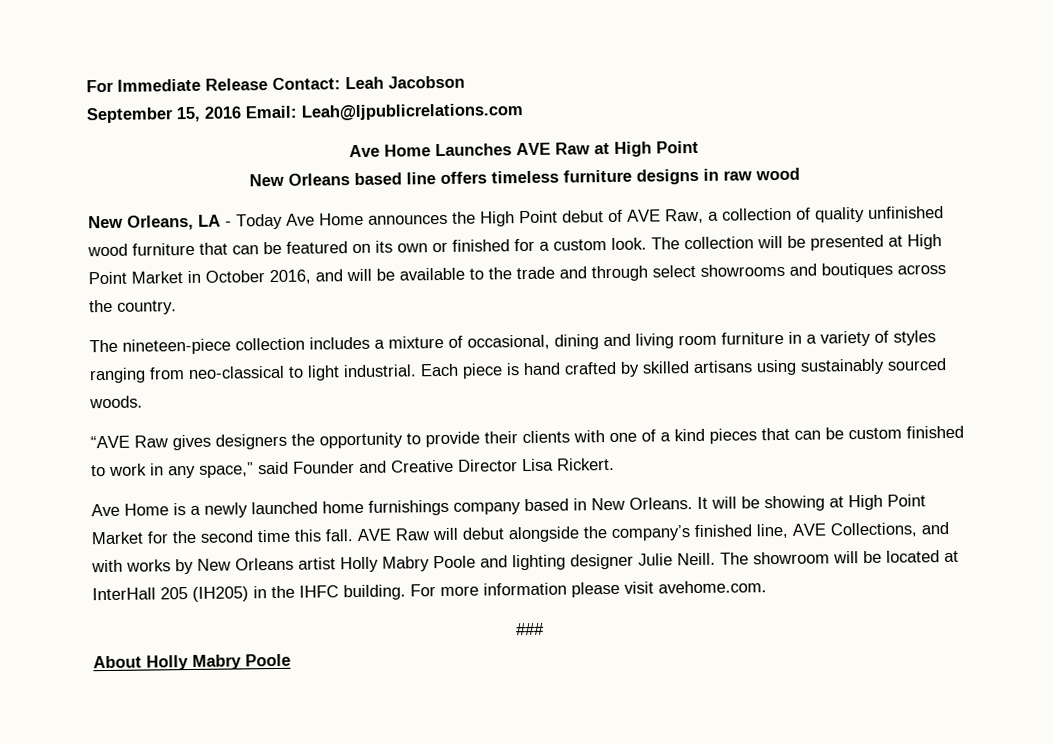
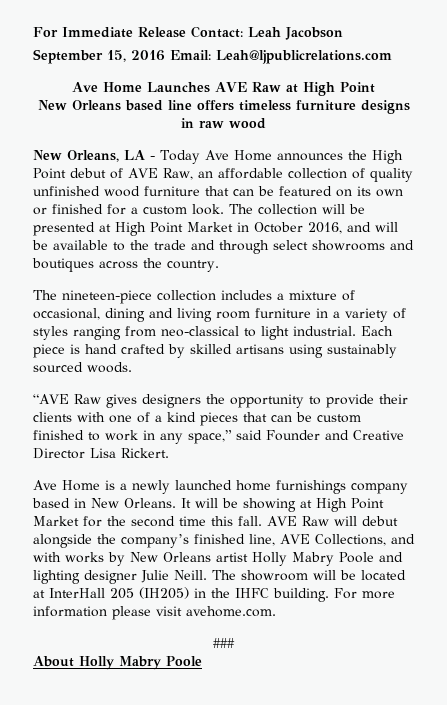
[708,211,719,221] a -> [197,168,283,179] an affordable

